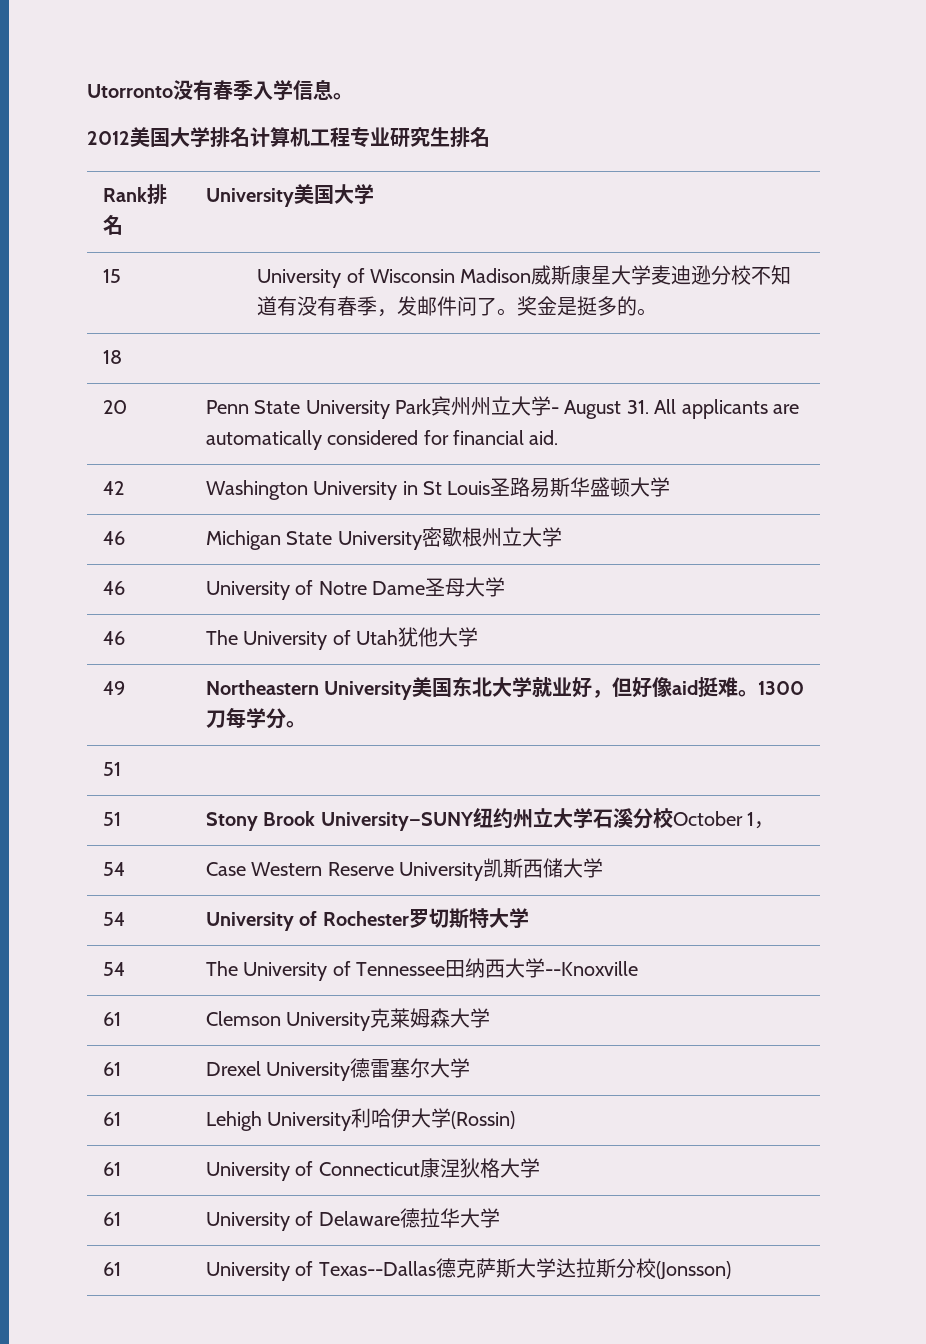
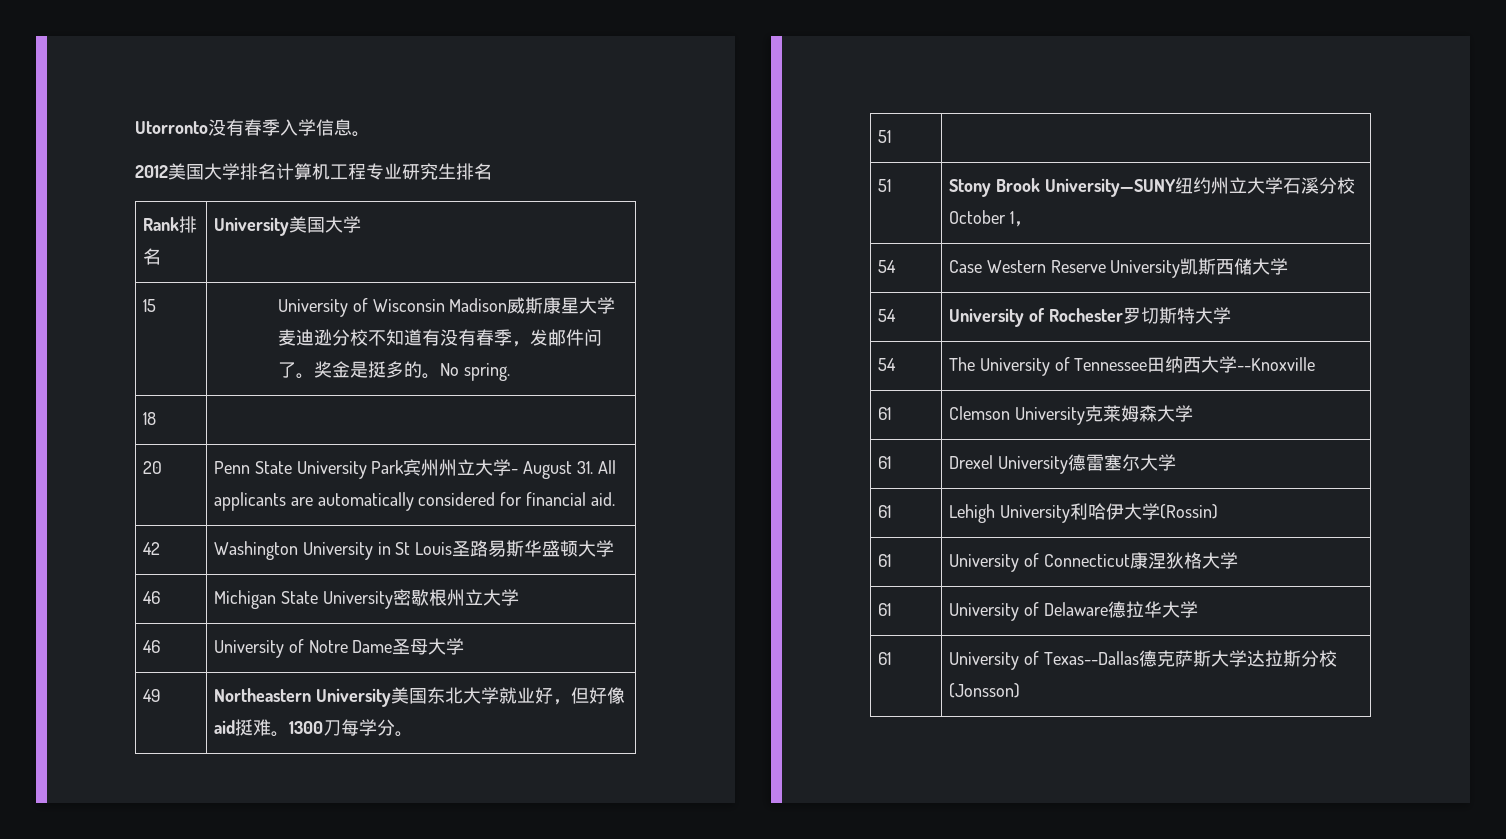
(658, 312) none -> [439,363,510,381] No spring.
[102,631,125,645] [205,627,478,650] // 46 | The University of Utah犹他大学 -> (465, 646) none

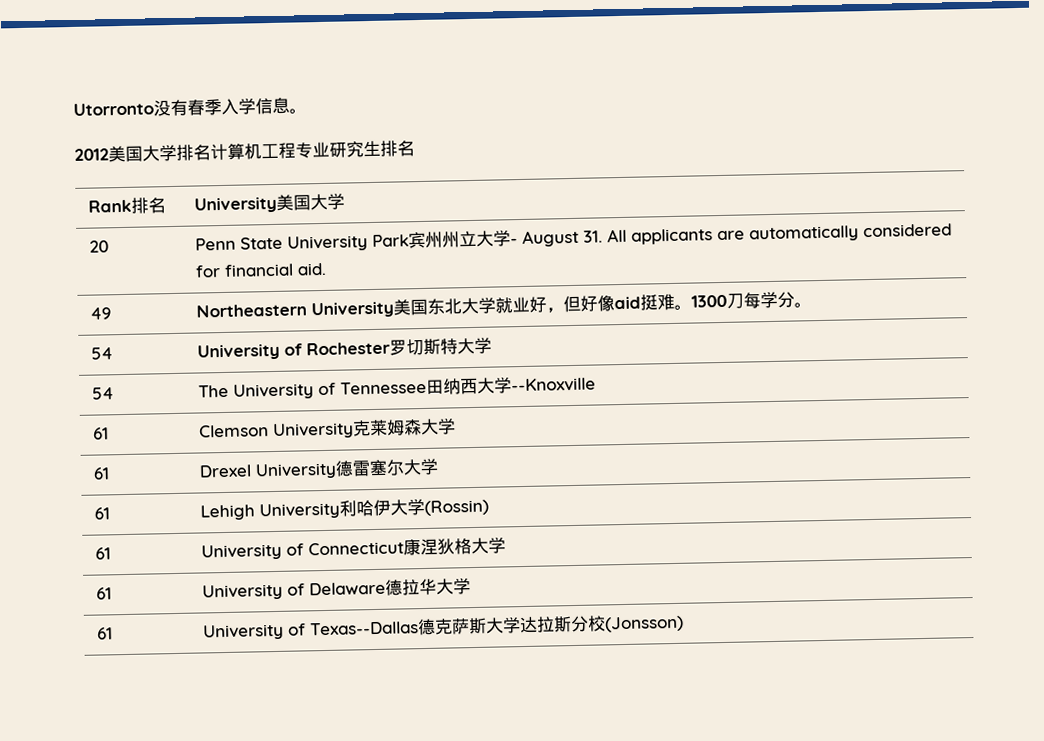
[142,299,156,312] [277,297,616,317] [277,329,602,347] [277,361,510,381] [142,412,156,425] // 15 | University of Wisconsin Madison威斯康星大学麦迪逊分校不知道有没有春季，发邮件问了。奖金是挺多的。No spring. // 18 | -> (346, 201) none
[142,542,160,555] [213,540,615,560] [142,591,160,604] [213,589,519,609] [142,640,160,653] [213,638,465,658] // 42 | Washington University in St Louis圣路易斯华盛顿大学 // 46 | Michigan State University密歇根州立大学 // 46 | University of Notre Dame圣母大学 -> (328, 269) none
[877,130,891,143] [877,179,891,192] [948,177,1355,197] [948,210,1032,227] [877,260,896,273] [948,258,1289,278] // 51 | // 51 | Stony Brook University—SUNY纽约州立大学石溪分校October 1， // 54 | Case Western Reserve University凯斯西储大学 -> (813, 305) none

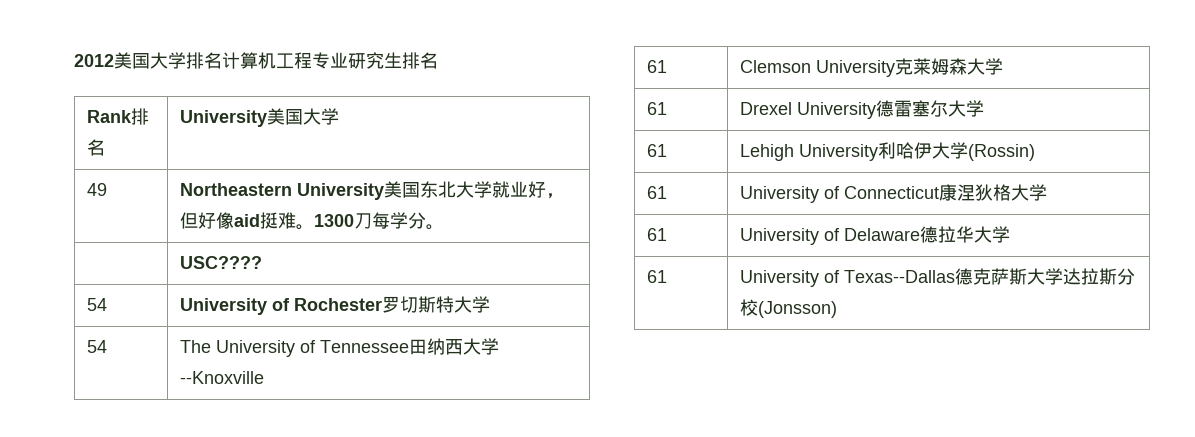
[73,97,307,117] Utorronto没有春季入学信息。 // -> (74, 60) none
[89,240,110,253] [195,223,953,252] [195,262,328,278] // 20 | Penn State University Park宾州州立大学- August 31. All applicants are automatically considered for financial aid. -> (339, 116) none
(813, 305) none -> [179,256,262,269] // | USC????

